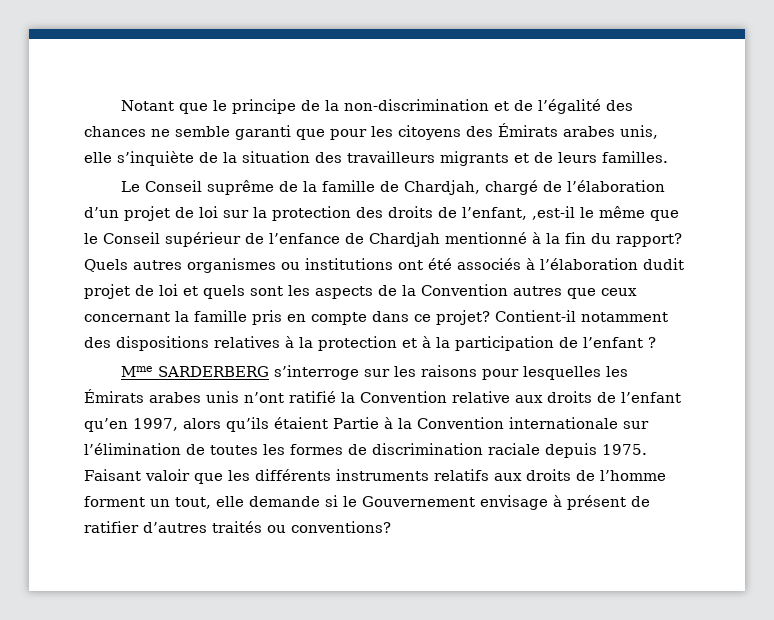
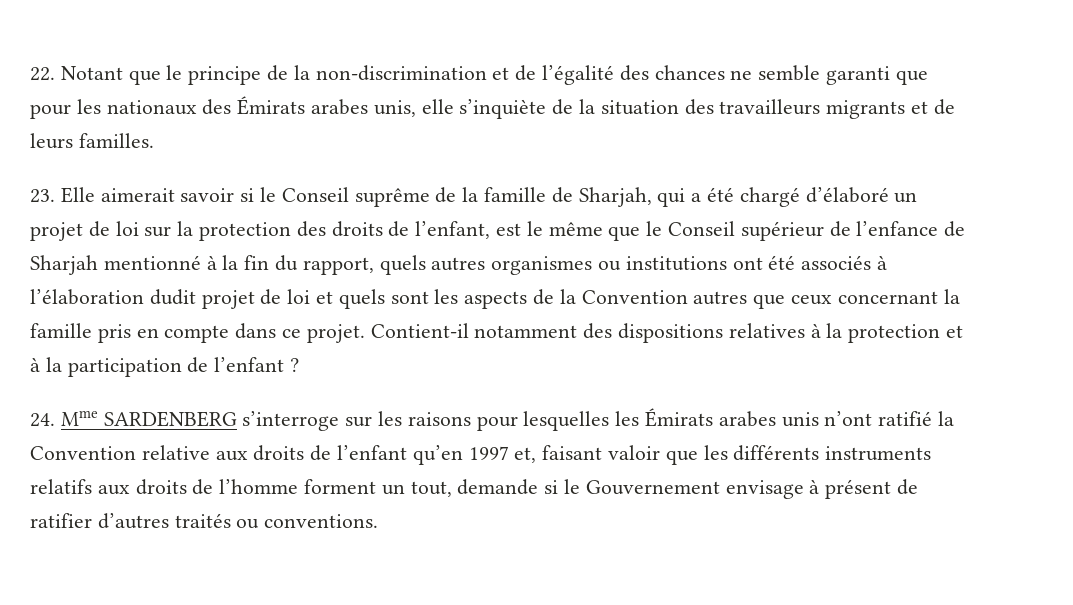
(120, 105) none -> [30,67,55,81] 22.
[398,125,461,140] citoyens -> [106,100,197,115] nationaux
[120,181,140,192] Le -> [30,187,277,203] 23. Elle aimerait savoir si le
[403,180,665,195] [84,207,119,218] Chardjah, chargé de l’élaboration d’un -> [578,187,918,207] Sharjah, qui a été chargé d’élaboré un
[532,206,575,220] ,est-il -> [496,223,522,236] est
[369,232,440,247] Chardjah -> [30,255,98,275] Sharjah
[616,233,682,247] [84,259,128,272] rapport? Quels -> [302,255,426,275] rapport, quels
[436,310,490,325] projet? -> [306,324,365,343] projet.
[120,366,269,377] Mme SARDERBERG -> [30,410,237,427] 24. Mme SARDENBERG
[133,417,649,432] [84,443,647,458] [84,469,141,481] 1997, alors qu’ils étaient Partie à la Convention internationale sur l’élimination de toutes les formes de discrimination raciale depuis 1975. Faisant -> [468,445,603,463] 1997 et, faisant
[216,496,244,507] elle -> (452, 489) none
[291,521,391,533] conventions? -> [264,514,379,528] conventions.

